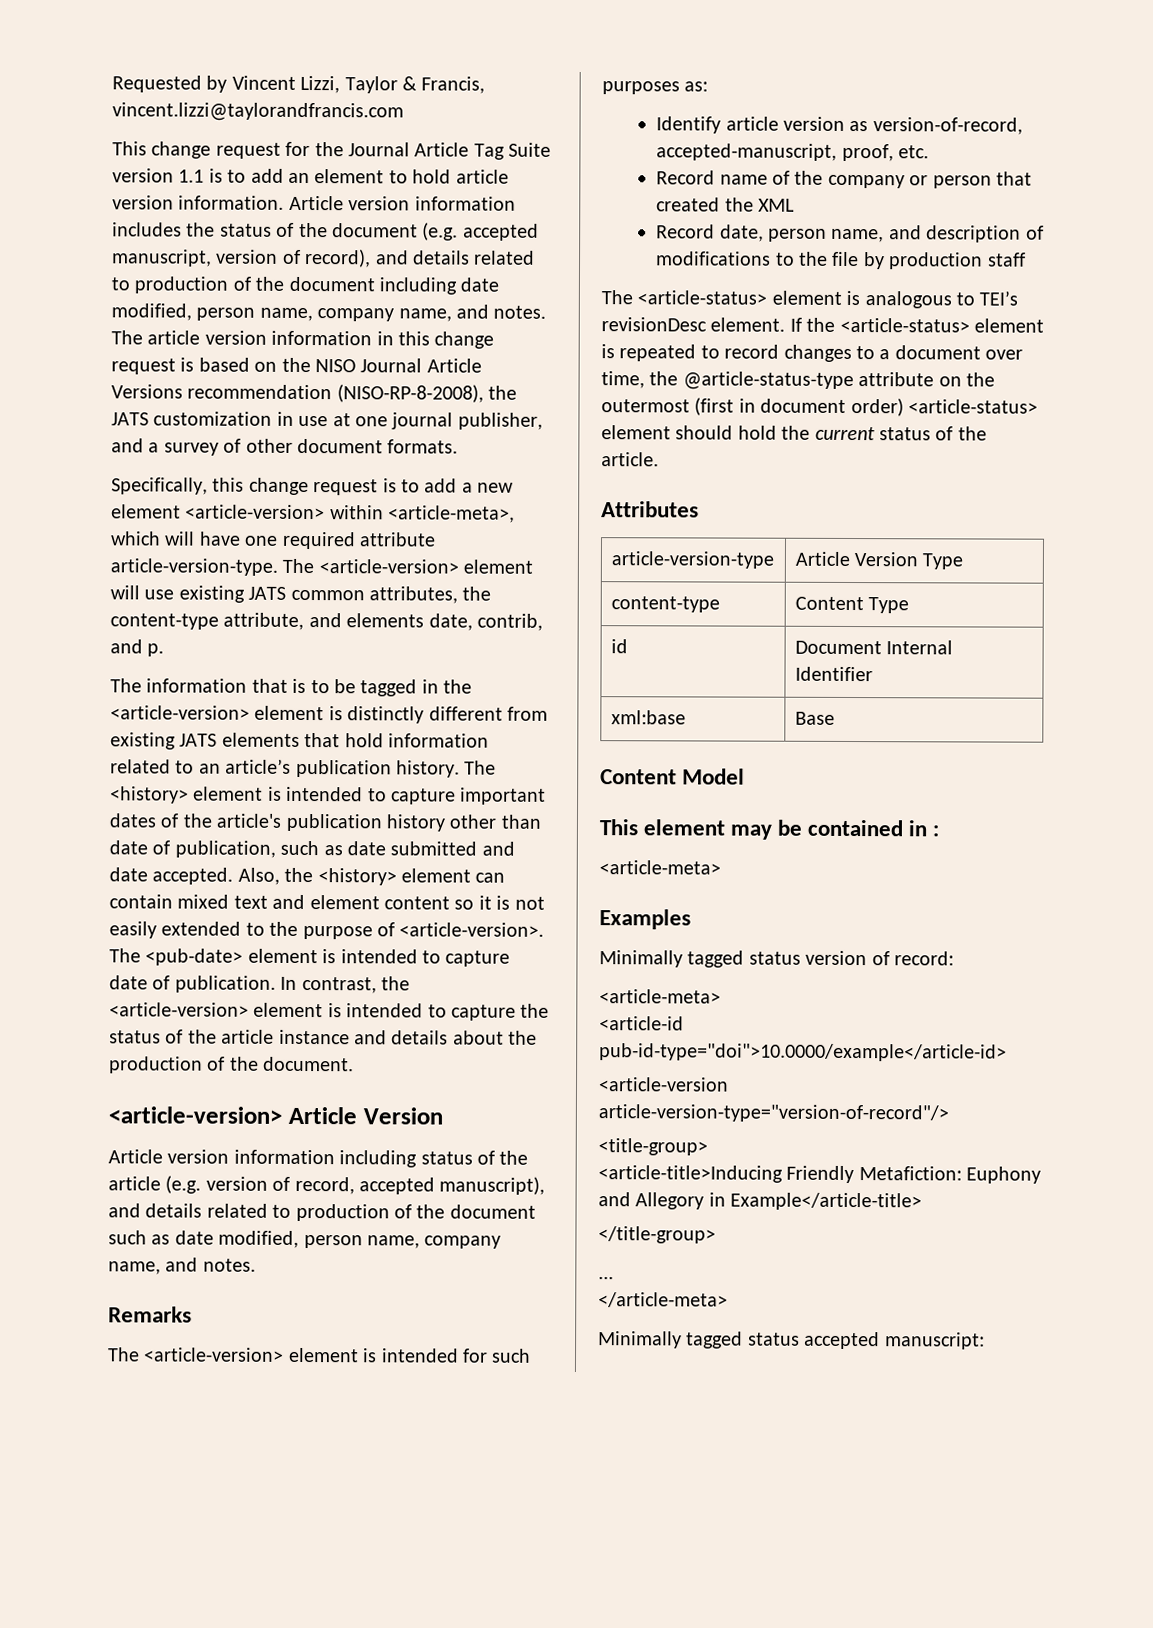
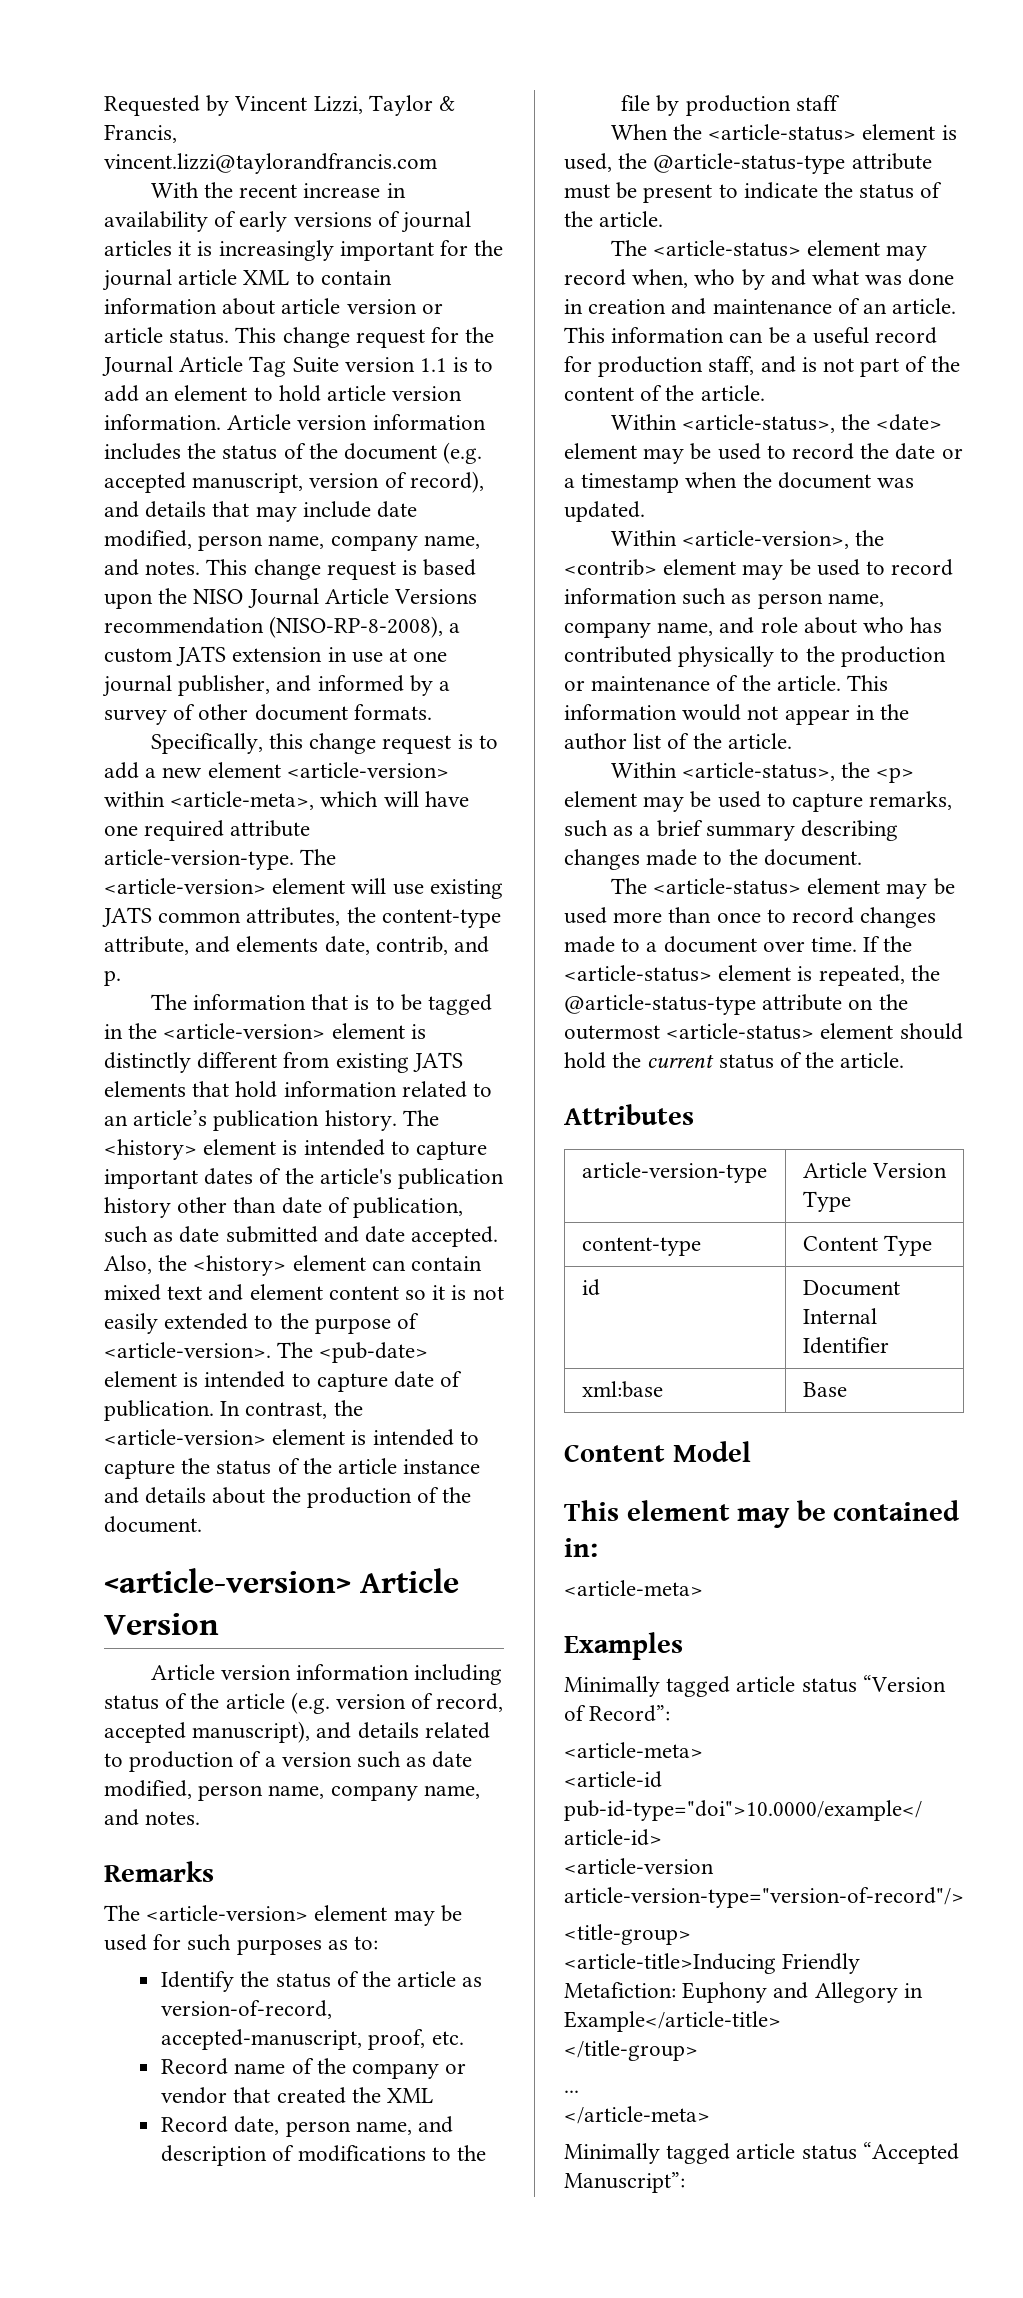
(404, 112) none -> [150,182,406,198] [104,211,472,233] [104,240,504,261] [102,269,392,291] [104,298,443,315] [104,327,230,344] With the recent increase in availability of early versions of journal articles it is increasingly important for the journal article XML to contain information about article version or article status.
[474,250,536,265] [111,276,500,295] [111,303,547,322] [111,330,430,346] related to production of the document including date modified, person name, company name, and notes. The article version information in this -> [212,501,418,522] [104,530,480,551] [104,559,248,576] that may include date modified, person name, company name, and notes. This
[254,361,278,372] on -> [104,593,153,609] upon
[488,385,518,400] [111,411,273,426] the JATS customization -> [449,623,461,633] [104,646,323,666] a custom JATS extension
(144, 445) none -> [317,675,433,696] informed by
[416,1204,536,1219] the document -> [264,1752,352,1767] a version
[362,1348,459,1363] is intended -> [393,1905,462,1926] [104,1934,147,1951] may be used
[684,81,709,92] as: -> [327,1936,379,1950] as to:
[725,116,845,131] article version -> [240,1971,457,1988] the status of the article
[932,175,992,189] person -> [161,2087,228,2104] vendor
[601,290,1019,309] [601,317,786,332] The <article-status> element is analogous to TEI’s revisionDesc element. -> [610,124,957,141] [564,153,932,174] [564,182,943,203] [564,211,664,227] [610,240,928,261] [564,269,955,290] [564,298,957,315] [564,327,938,344] [564,356,960,377] [564,385,765,401] [610,414,943,433] [564,443,963,464] [564,472,915,493] [564,501,645,522] [610,530,885,549] [564,559,954,580] [564,588,884,609] [564,617,943,638] [564,646,946,667] [564,675,889,691] [564,704,910,725] [564,733,792,750] [610,762,915,783] [564,791,953,812] [564,820,899,841] [564,849,862,870] [610,878,955,899] [564,907,937,928] [564,936,858,953] When the <article-status> element is used, the @article-status-type attribute must be present to indicate the status of the article. // The <article-status> element may record when, who by and what was done in creation and maintenance of an article. This information can be a useful record for production staff, and is not part of the content of the article. // Within <article-status>, the <date> element may be used to record the date or a timestamp when the document was updated. // Within <article-version>, the <contrib> element may be used to record information such as person name, company name, and role about who has contributed physically to the production or maintenance of the article. This information would not appear in the author list of the article. // Within <article-status>, the <p> element may be used to capture remarks, such as a brief summary describing changes made to the document. // The <article-status> element may be used more than once to record changes made to a document over time.
[619,344,1024,363] [601,371,645,389] repeated to record changes to a document over time, -> [818,965,905,986] repeated,
[694,397,904,417] (first in document order) -> (660, 1032) none
[908,820,940,837] in : -> [564,1538,598,1557] in:
[748,950,954,966] status version of record: -> [736,1675,946,1693] [564,1705,671,1722] article status “Version of Record”:
[747,1331,985,1350] status accepted manuscript: -> [736,2142,959,2164] [564,2172,685,2193] article status “Accepted Manuscript”:

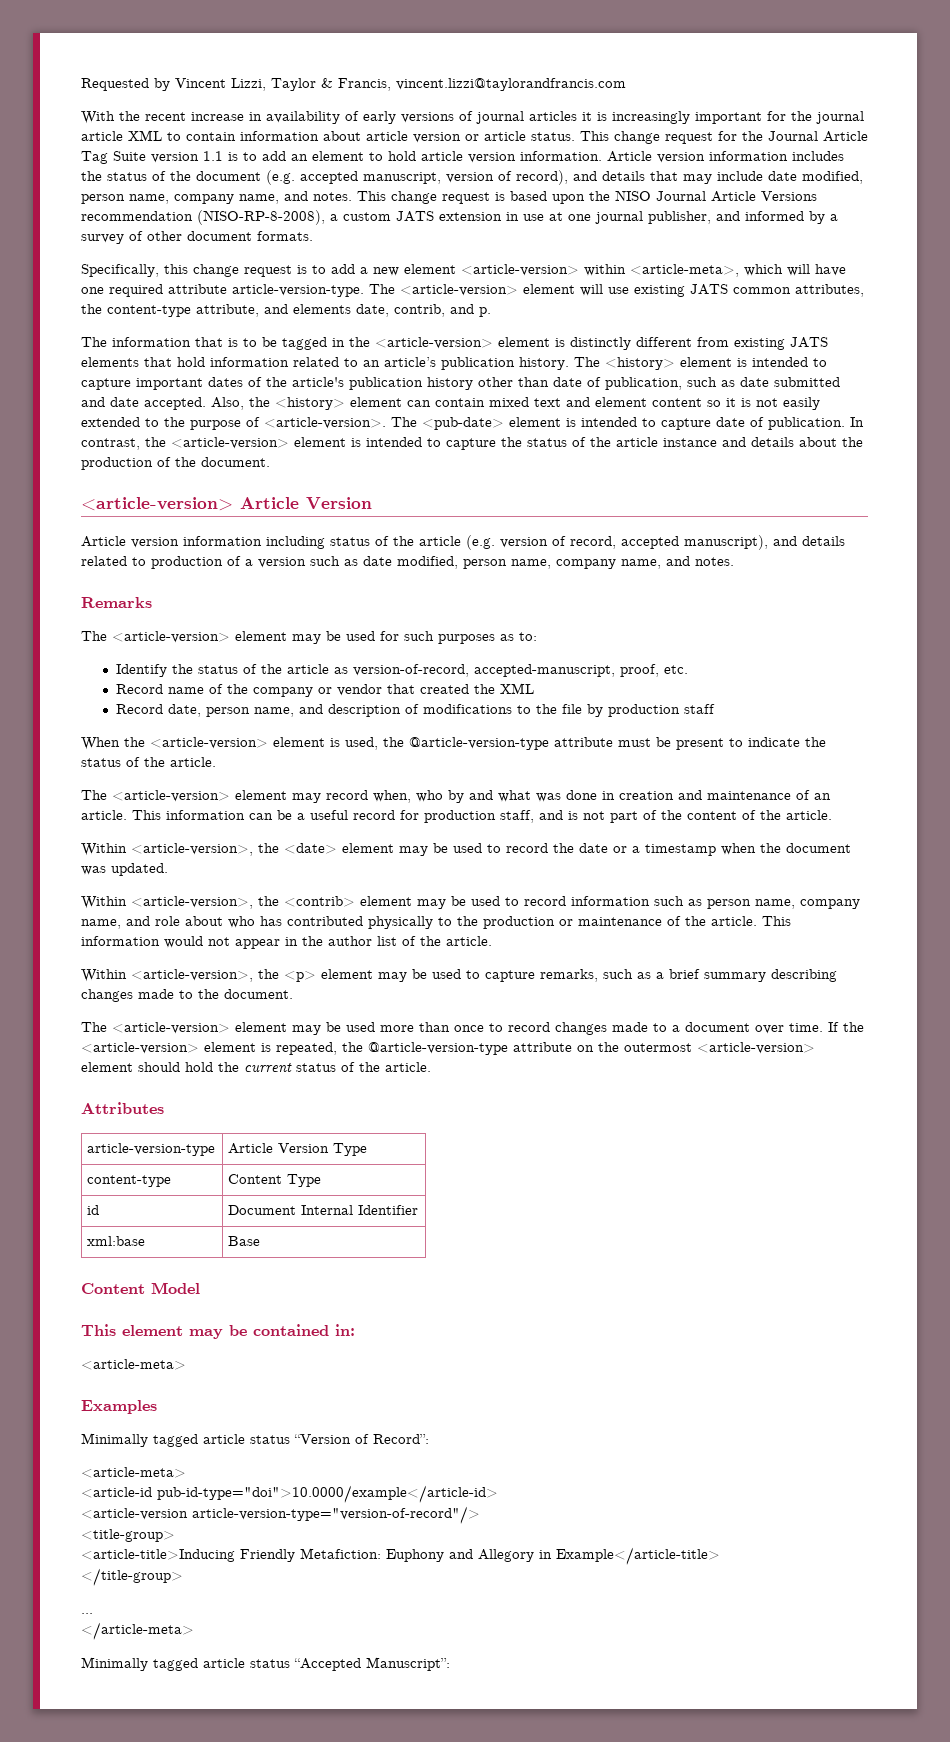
[708,124,857,141] <article-status> -> [150,737,268,749] <article-version>
[653,153,846,174] @article-status-type -> [409,737,549,750] @article-version-type
[652,240,801,257] <article-status> -> [112,790,230,802] <article-version>
[681,414,835,433] <article-status>, -> [131,843,253,856] <article-version>,
[681,762,835,781] <article-status>, -> [131,969,253,982] <article-version>,
[652,878,801,895] <article-status> -> [112,1022,230,1034] <article-version>
[564,965,712,982] <article-status> -> [81,1042,199,1054] <article-version>
[564,994,756,1015] @article-status-type -> [368,1042,508,1055] @article-version-type
[666,1023,815,1040] <article-status> -> [697,1042,815,1054] <article-version>

